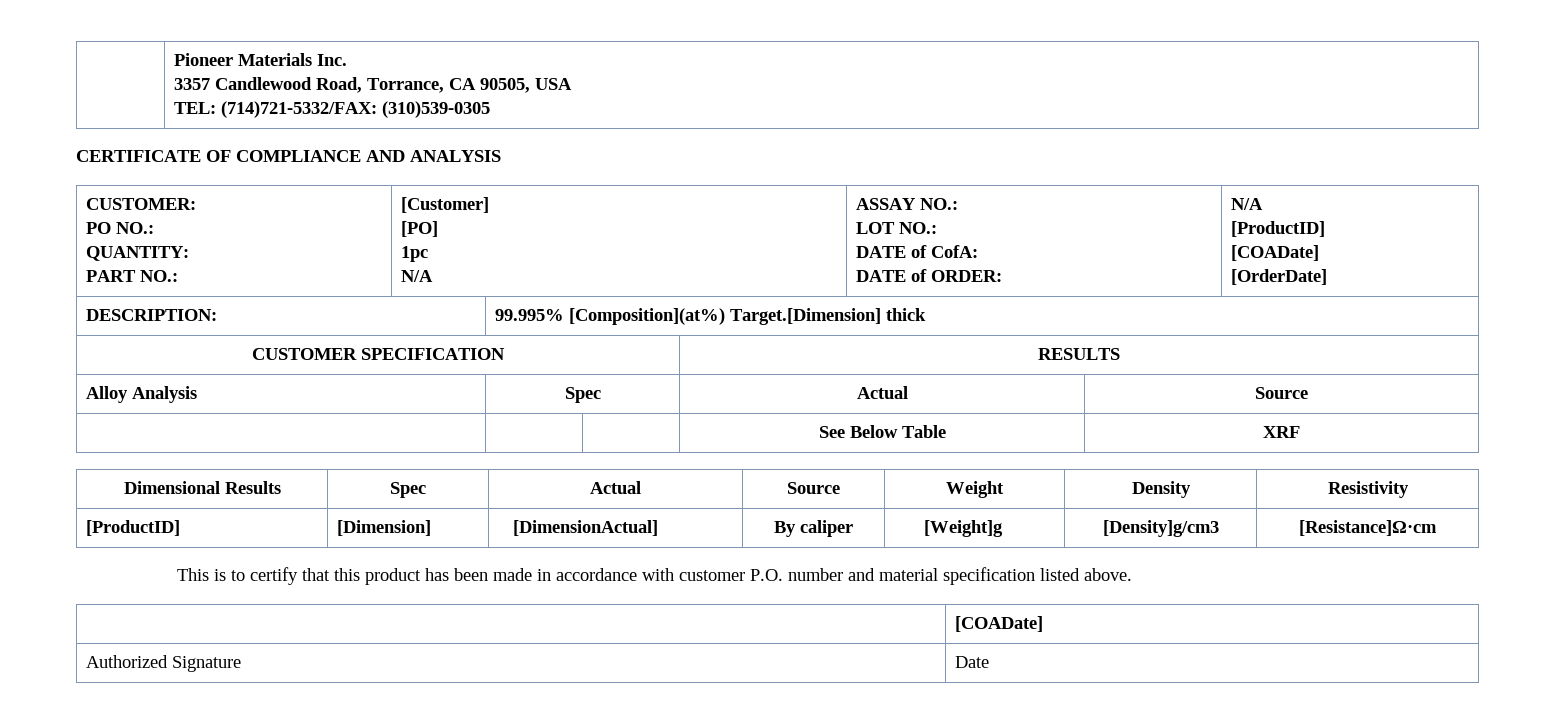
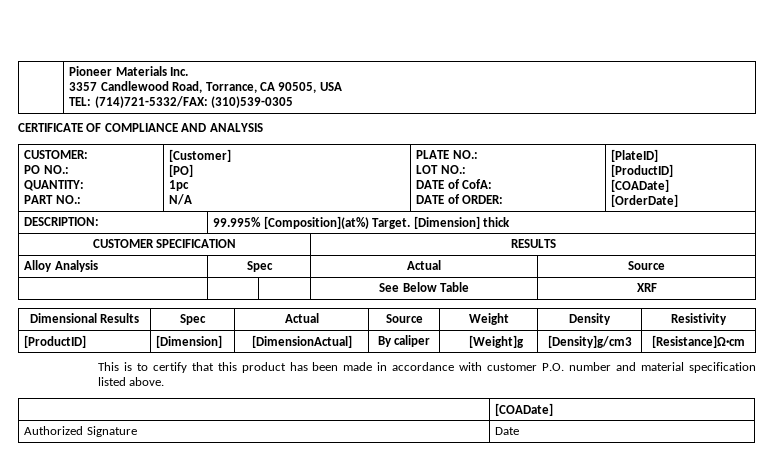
[855,198,916,210] ASSAY -> [416,150,450,159] PLATE
[1230,198,1263,210] N/A -> [611,149,659,162] [PlateID]
[729,308,881,325] Target.[Dimension] -> [372,216,480,229] Target. [Dimension]

